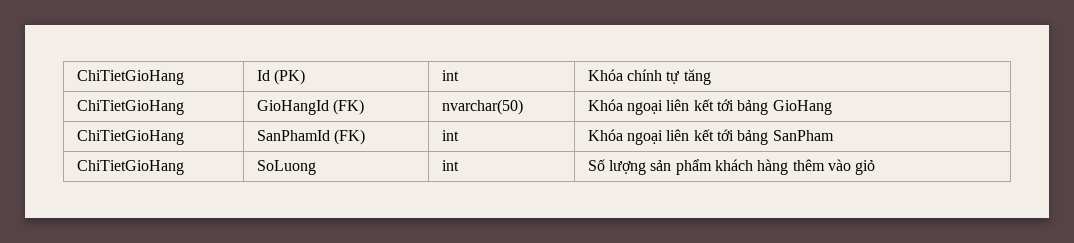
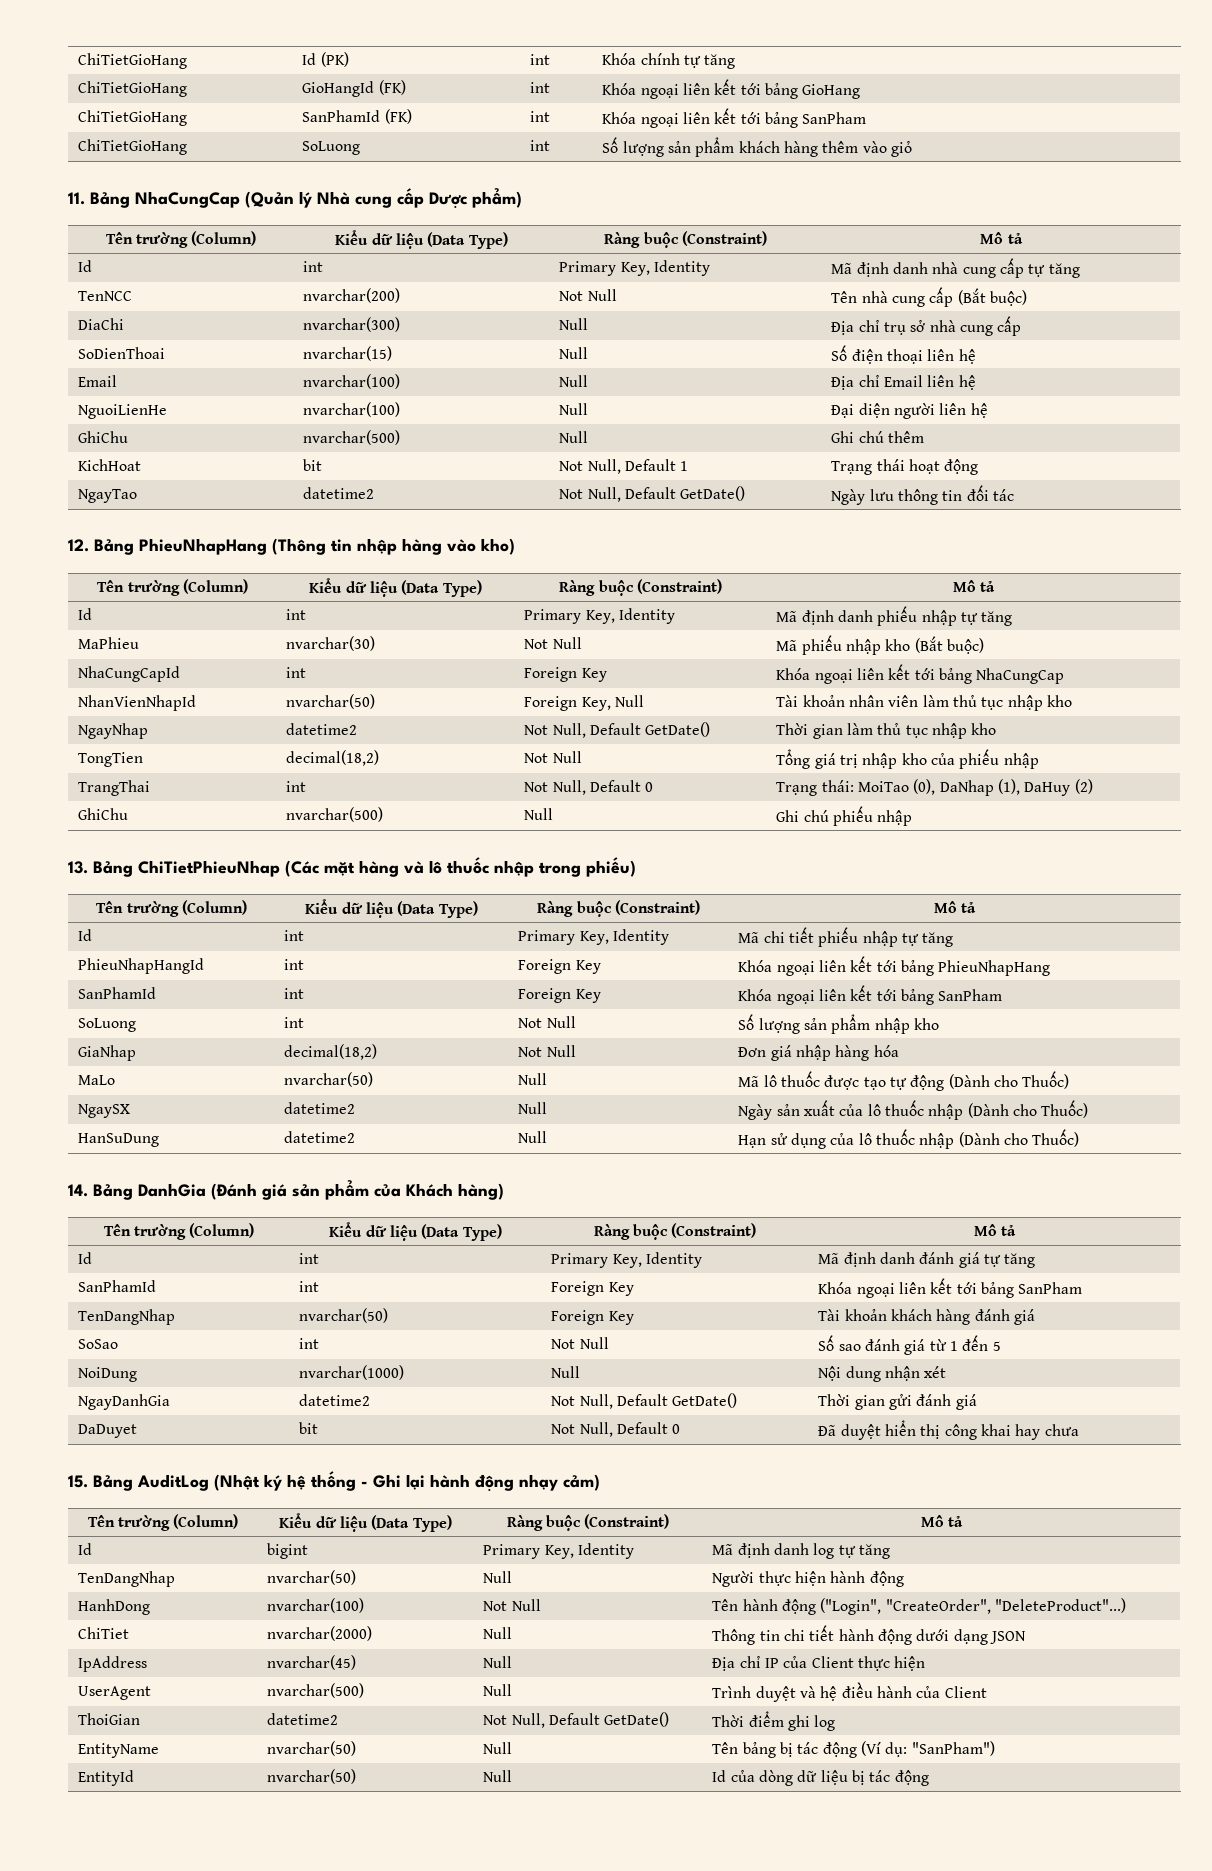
[441,99,523,115] nvarchar(50) -> [530,82,551,93] int
(876, 167) none -> [68,188,522,208] [105,231,257,248] [335,230,508,249] [604,231,767,248] [980,232,1023,244] [78,260,93,272] [303,261,324,272] [559,260,711,276] [831,258,1080,278] [78,291,133,301] [303,288,401,303] [559,289,617,301] [831,287,1028,307] [78,318,125,330] [303,317,401,332] [559,318,589,330] [831,316,1022,336] [78,347,166,359] [303,346,393,361] [559,347,589,359] [831,345,976,364] [78,375,118,387] [303,374,401,389] [559,375,589,387] [831,375,976,390] [78,404,168,419] [303,402,401,417] [559,403,589,415] [831,403,988,419] [78,431,129,443] [303,430,401,445] [559,431,589,443] [831,431,925,443] [78,459,142,471] [303,459,323,471] [559,459,689,474] [831,459,979,475] [78,489,138,503] [303,487,375,499] [559,486,746,502] [831,485,1015,505] [68,538,515,555] [97,579,248,596] [309,578,482,597] [559,579,722,596] [952,580,996,592] [78,608,93,620] [286,609,307,620] [524,608,676,624] [776,606,1013,626] [78,637,140,649] [286,636,376,651] [524,637,582,649] [776,635,985,655] [78,666,181,682] [286,667,307,678] [524,667,607,682] [776,664,1065,684] [78,695,197,711] [286,694,376,709] [524,695,645,711] [776,695,1073,711] [78,723,149,739] [286,723,358,735] [524,722,711,738] [776,723,997,739] [78,752,144,767] [286,750,380,766] [524,751,582,763] [776,749,1039,769] [78,780,151,796] [286,781,307,792] [524,780,654,795] [776,779,1093,796] [78,808,129,820] [286,807,384,822] [524,808,554,820] [776,806,913,826] [68,857,636,877] [96,900,247,917] [305,899,478,918] [537,900,700,917] [933,901,977,913] [78,929,93,941] [284,930,305,941] [518,929,670,945] [738,927,954,947] [78,958,205,974] [284,959,305,970] [518,959,601,974] [738,956,1051,976] [78,987,157,999] [284,988,305,999] [518,988,601,1003] [738,985,1003,1005] [78,1018,137,1032] [284,1017,305,1028] [518,1016,576,1028] [738,1014,940,1034] [78,1045,137,1061] [284,1044,378,1060] [518,1045,576,1057] [738,1045,899,1061] [78,1075,116,1085] [284,1072,374,1087] [518,1073,548,1085] [738,1071,1070,1091] [78,1104,131,1118] [284,1102,356,1114] [518,1102,548,1114] [738,1100,1089,1120] [78,1133,160,1147] [284,1131,356,1143] [518,1131,548,1143] [738,1129,1080,1149] [68,1180,504,1200] [103,1223,255,1240] [329,1222,502,1241] [593,1223,757,1240] [973,1224,1017,1236] [78,1252,93,1264] [299,1253,320,1264] [551,1252,703,1268] [818,1252,1036,1268] [78,1280,157,1292] [299,1281,320,1292] [551,1281,634,1296] [818,1278,1083,1298] [78,1309,176,1325] [299,1308,389,1323] [551,1310,634,1325] [818,1309,1036,1325] [78,1339,119,1349] [299,1338,320,1349] [551,1337,609,1349] [818,1335,1001,1355] [78,1367,138,1382] [299,1365,405,1380] [551,1366,581,1378] [818,1366,947,1382] [78,1394,171,1410] [299,1394,371,1406] [551,1393,738,1409] [818,1394,977,1410] [78,1424,138,1438] [299,1422,319,1434] [551,1422,681,1437] [818,1420,1079,1440] [68,1471,600,1491] [87,1514,239,1531] [279,1513,452,1532] [506,1514,670,1531] [920,1515,964,1527] [78,1543,93,1555] [267,1543,309,1559] [483,1543,635,1559] [712,1543,891,1559] [78,1571,176,1587] [267,1570,357,1585] [483,1571,513,1583] [712,1571,904,1587] [78,1599,151,1615] [267,1598,365,1613] [483,1599,541,1611] [712,1598,1127,1615] [78,1627,130,1639] [267,1626,373,1641] [483,1627,513,1639] [712,1625,1027,1645] [78,1656,148,1672] [267,1655,357,1670] [483,1656,513,1668] [712,1656,926,1671] [78,1686,152,1700] [267,1683,365,1698] [483,1684,513,1696] [712,1682,987,1702] [78,1713,141,1725] [267,1713,339,1725] [483,1712,670,1728] [712,1711,836,1731] [78,1743,160,1758] [267,1741,357,1756] [483,1742,513,1754] [712,1741,995,1758] [78,1770,135,1786] [267,1769,357,1784] [483,1770,513,1782] [712,1770,929,1786] // 11. Bảng NhaCungCap (Quản lý Nhà cung cấp Dược phẩm) // Tên trường (Column) | Kiểu dữ liệu (Data Type) | Ràng buộc (Constraint) | Mô tả // Id | int | Primary Key, Identity | Mã định danh nhà cung cấp tự tăng // TenNCC | nvarchar(200) | Not Null | Tên nhà cung cấp (Bắt buộc) // DiaChi | nvarchar(300) | Null | Địa chỉ trụ sở nhà cung cấp // SoDienThoai | nvarchar(15) | Null | Số điện thoại liên hệ // Email | nvarchar(100) | Null | Địa chỉ Email liên hệ // NguoiLienHe | nvarchar(100) | Null | Đại diện người liên hệ // GhiChu | nvarchar(500) | Null | Ghi chú thêm // KichHoat | bit | Not Null, Default 1 | Trạng thái hoạt động // NgayTao | datetime2 | Not Null, Default GetDate() | Ngày lưu thông tin đối tác // 12. Bảng PhieuNhapHang (Thông tin nhập hàng vào kho) // Tên trường (Column) | Kiểu dữ liệu (Data Type) | Ràng buộc (Constraint) | Mô tả // Id | int | Primary Key, Identity | Mã định danh phiếu nhập tự tăng // MaPhieu | nvarchar(30) | Not Null | Mã phiếu nhập kho (Bắt buộc) // NhaCungCapId | int | Foreign Key | Khóa ngoại liên kết tới bảng NhaCungCap // NhanVienNhapId | nvarchar(50) | Foreign Key, Null | Tài khoản nhân viên làm thủ tục nhập kho // NgayNhap | datetime2 | Not Null, Default GetDate() | Thời gian làm thủ tục nhập kho // TongTien | decimal(18,2) | Not Null | Tổng giá trị nhập kho của phiếu nhập // TrangThai | int | Not Null, Default 0 | Trạng thái: MoiTao (0), DaNhap (1), DaHuy (2) // GhiChu | nvarchar(500) | Null | Ghi chú phiếu nhập // 13. Bảng ChiTietPhieuNhap (Các mặt hàng và lô thuốc nhập trong phiếu) // Tên trường (Column) | Kiểu dữ liệu (Data Type) | Ràng buộc (Constraint) | Mô tả // Id | int | Primary Key, Identity | Mã chi tiết phiếu nhập tự tăng // PhieuNhapHangId | int | Foreign Key | Khóa ngoại liên kết tới bảng PhieuNhapHang // SanPhamId | int | Foreign Key | Khóa ngoại liên kết tới bảng SanPham // SoLuong | int | Not Null | Số lượng sản phẩm nhập kho // GiaNhap | decimal(18,2) | Not Null | Đơn giá nhập hàng hóa // MaLo | nvarchar(50) | Null | Mã lô thuốc được tạo tự động (Dành cho Thuốc) // NgaySX | datetime2 | Null | Ngày sản xuất của lô thuốc nhập (Dành cho Thuốc) // HanSuDung | datetime2 | Null | Hạn sử dụng của lô thuốc nhập (Dành cho Thuốc) // 14. Bảng DanhGia (Đánh giá sản phẩm của Khách hàng) // Tên trường (Column) | Kiểu dữ liệu (Data Type) | Ràng buộc (Constraint) | Mô tả // Id | int | Primary Key, Identity | Mã định danh đánh giá tự tăng // SanPhamId | int | Foreign Key | Khóa ngoại liên kết tới bảng SanPham // TenDangNhap | nvarchar(50) | Foreign Key | Tài khoản khách hàng đánh giá // SoSao | int | Not Null | Số sao đánh giá từ 1 đến 5 // NoiDung | nvarchar(1000) | Null | Nội dung nhận xét // NgayDanhGia | datetime2 | Not Null, Default GetDate() | Thời gian gửi đánh giá // DaDuyet | bit | Not Null, Default 0 | Đã duyệt hiển thị công khai hay chưa // 15. Bảng AuditLog (Nhật ký hệ thống - Ghi lại hành động nhạy cảm) // Tên trường (Column) | Kiểu dữ liệu (Data Type) | Ràng buộc (Constraint) | Mô tả // Id | bigint | Primary Key, Identity | Mã định danh log tự tăng // TenDangNhap | nvarchar(50) | Null | Người thực hiện hành động // HanhDong | nvarchar(100) | Not Null | Tên hành động ("Login", "CreateOrder", "DeleteProduct"...) // ChiTiet | nvarchar(2000) | Null | Thông tin chi tiết hành động dưới dạng JSON // IpAddress | nvarchar(45) | Null | Địa chỉ IP của Client thực hiện // UserAgent | nvarchar(500) | Null | Trình duyệt và hệ điều hành của Client // ThoiGian | datetime2 | Not Null, Default GetDate() | Thời điểm ghi log // EntityName | nvarchar(50) | Null | Tên bảng bị tác động (Ví dụ: "SanPham") // EntityId | nvarchar(50) | Null | Id của dòng dữ liệu bị tác động

